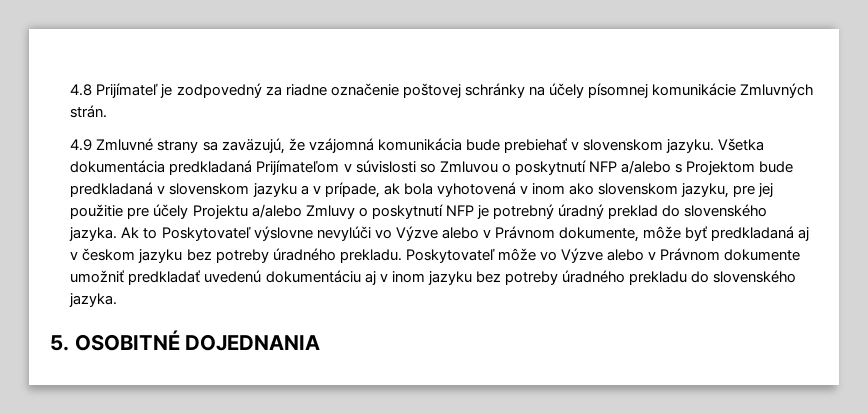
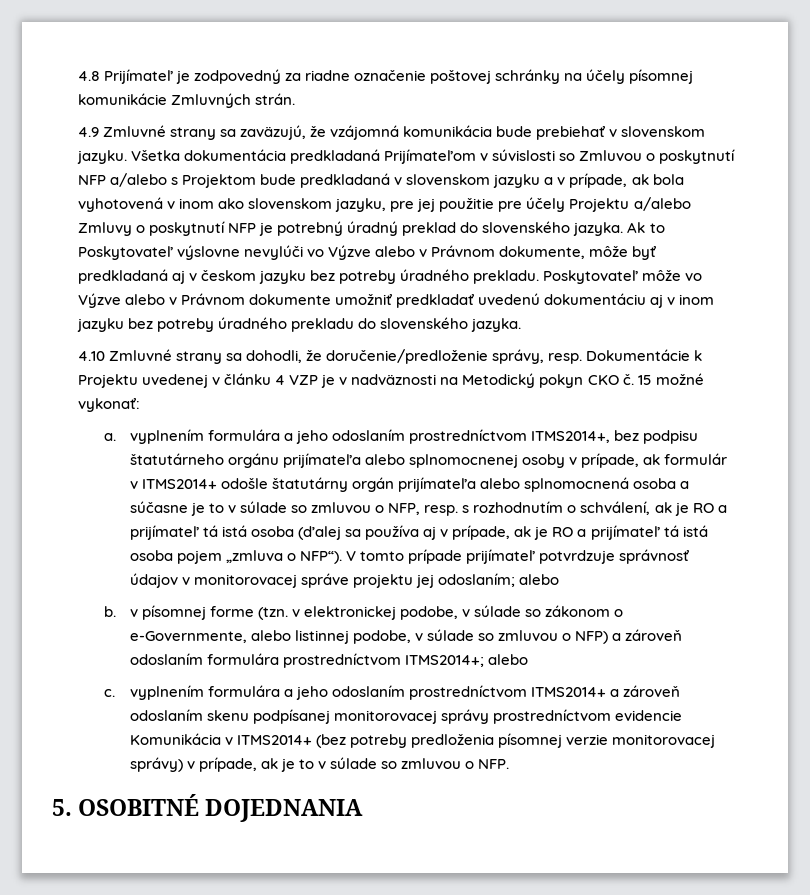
(118, 300) none -> [77,349,703,364] [77,373,704,388] [77,398,140,412] [103,429,699,444] [129,453,728,468] [129,477,690,492] [129,501,727,516] [129,525,708,540] [129,549,691,564] [129,573,560,588] [103,605,624,620] [129,629,683,644] [129,653,529,668] [103,685,681,700] [129,709,683,724] [129,733,716,748] [129,757,510,772] // 4.10 Zmluvné strany sa dohodli, že doručenie/predloženie správy, resp. Dokumentácie k Projektu uvedenej v článku 4 VZP je v nadväznosti na Metodický pokyn CKO č. 15 možné vykonať: // a. vyplnením formulára a jeho odoslaním prostredníctvom ITMS2014+, bez podpisu štatutárneho orgánu prijímateľa alebo splnomocnenej osoby v prípade, ak formulár v ITMS2014+ odošle štatutárny orgán prijímateľa alebo splnomocnená osoba a súčasne je to v súlade so zmluvou o NFP, resp. s rozhodnutím o schválení, ak je RO a prijímateľ tá istá osoba (ďalej sa používa aj v prípade, ak je RO a prijímateľ tá istá osoba pojem „zmluva o NFP“). V tomto prípade prijímateľ potvrdzuje správnosť údajov v monitorovacej správe projektu jej odoslaním; alebo // b. v písomnej forme (tzn. v elektronickej podobe, v súlade so zákonom o e-Governmente, alebo listinnej podobe, v súlade so zmluvou o NFP) a zároveň odoslaním formulára prostredníctvom ITMS2014+; alebo // c. vyplnením formulára a jeho odoslaním prostredníctvom ITMS2014+ a zároveň odoslaním skenu podpísanej monitorovacej správy prostredníctvom evidencie Komunikácia v ITMS2014+ (bez potreby predloženia písomnej verzie monitorovacej správy) v prípade, ak je to v súlade so zmluvou o NFP.

